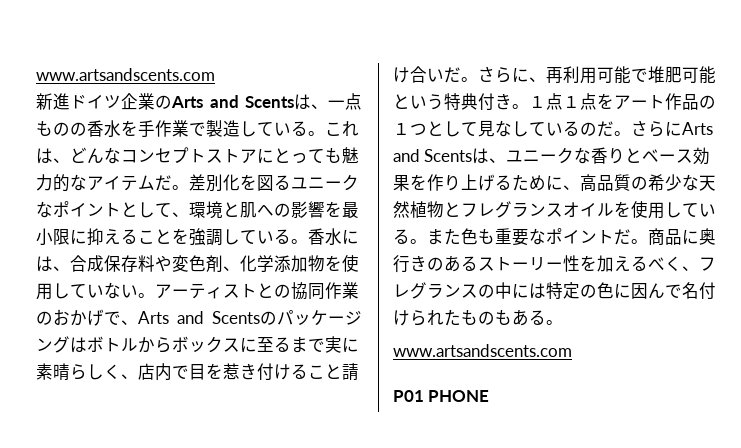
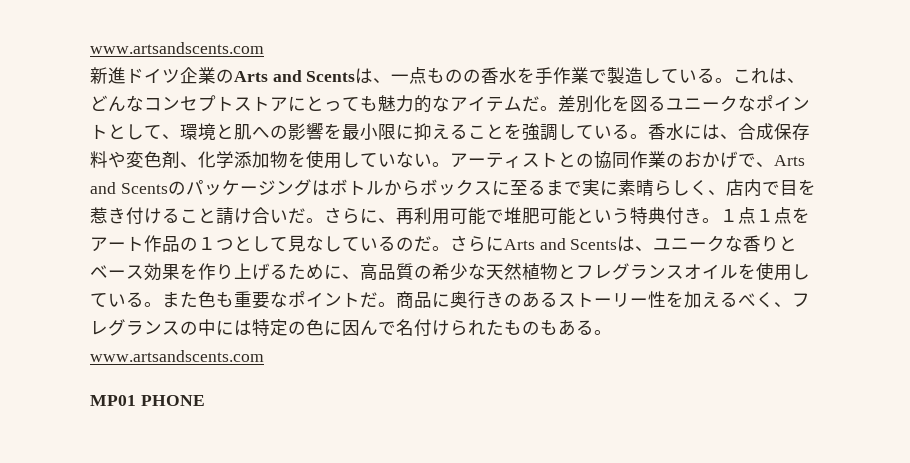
[393,390,424,402] P01 -> [90,395,136,406] MP01

